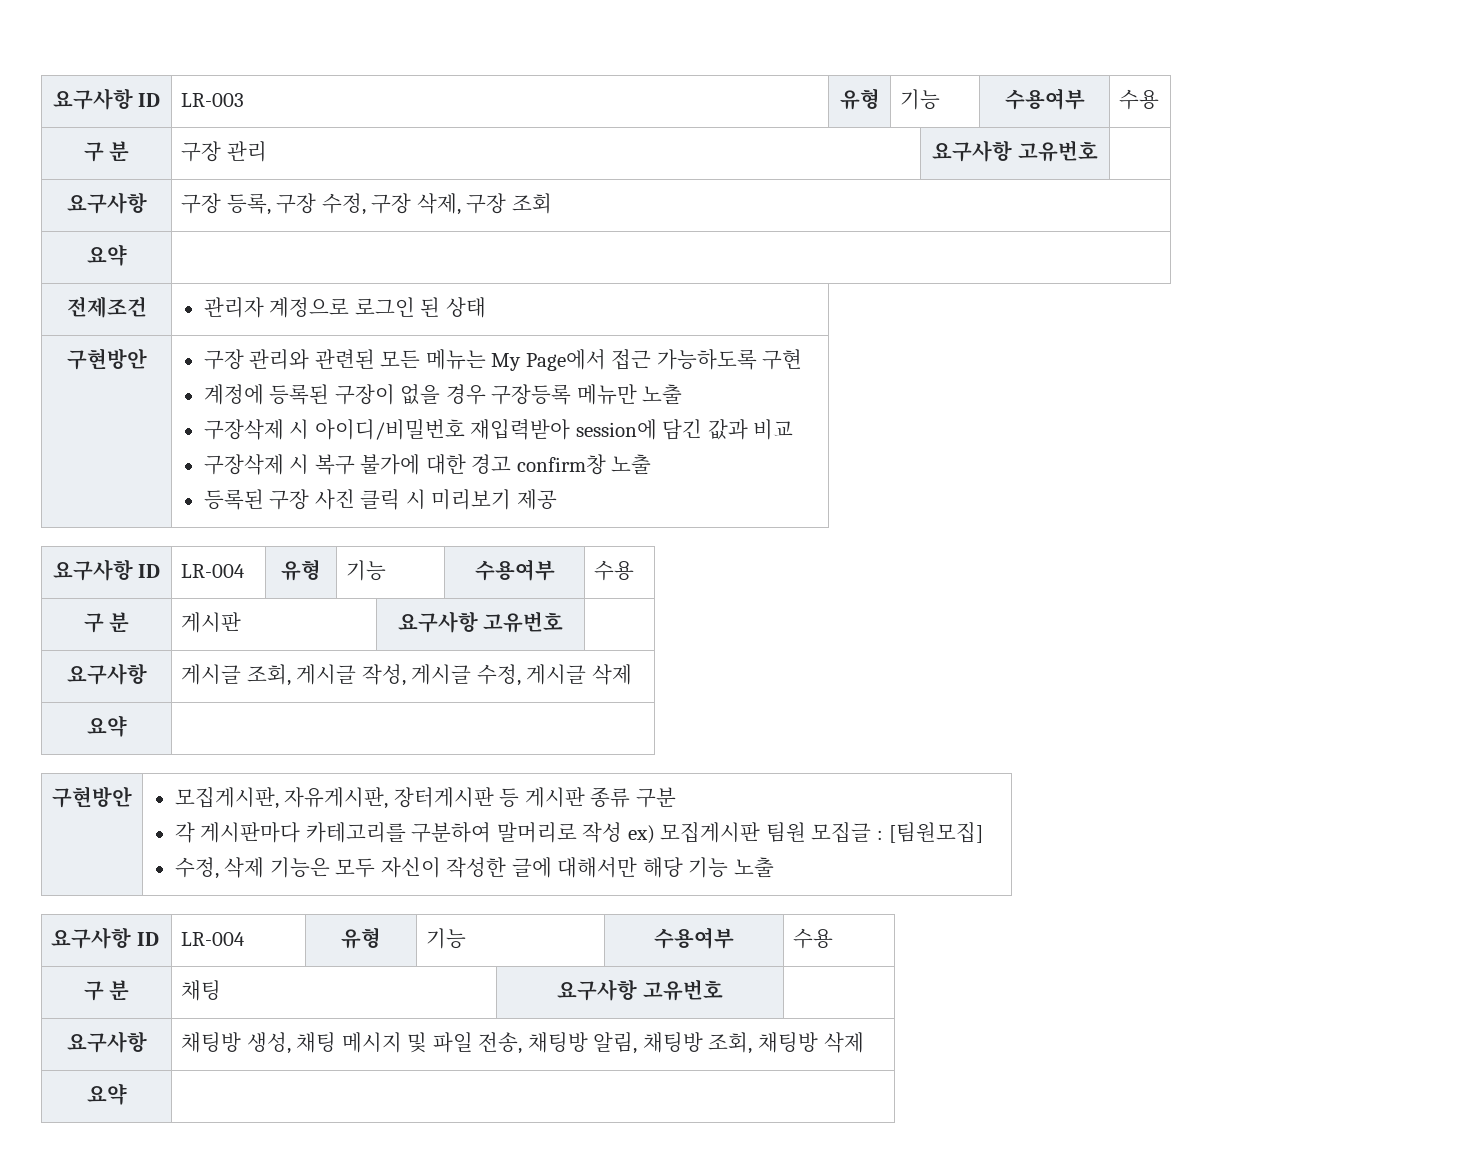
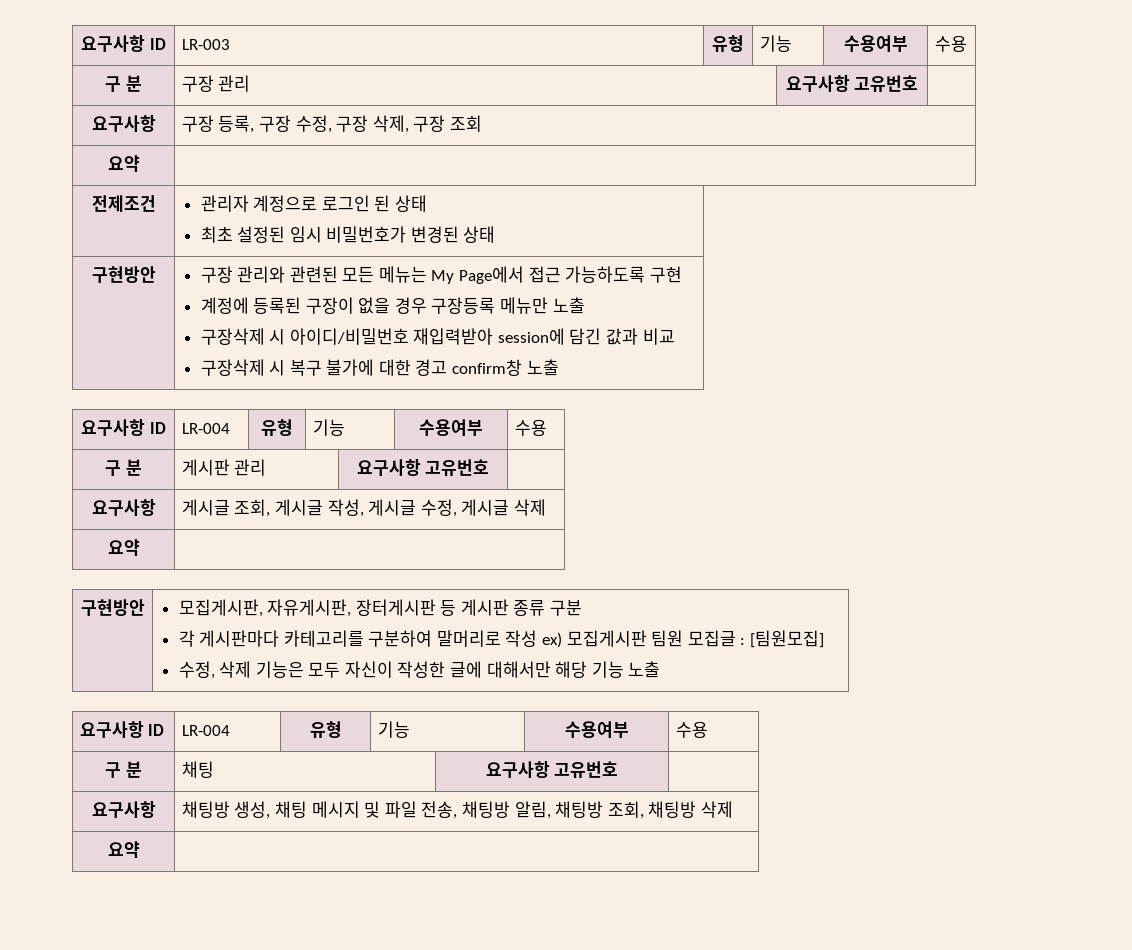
(486, 307) none -> [200,226,496,243] // 최초 설정된 임시 비밀번호가 변경된 상태
[203,489,557,510] // 등록된 구장 사진 클릭 시 미리보기 제공 -> (559, 367) none
(242, 622) none -> [234,459,267,476] 관리

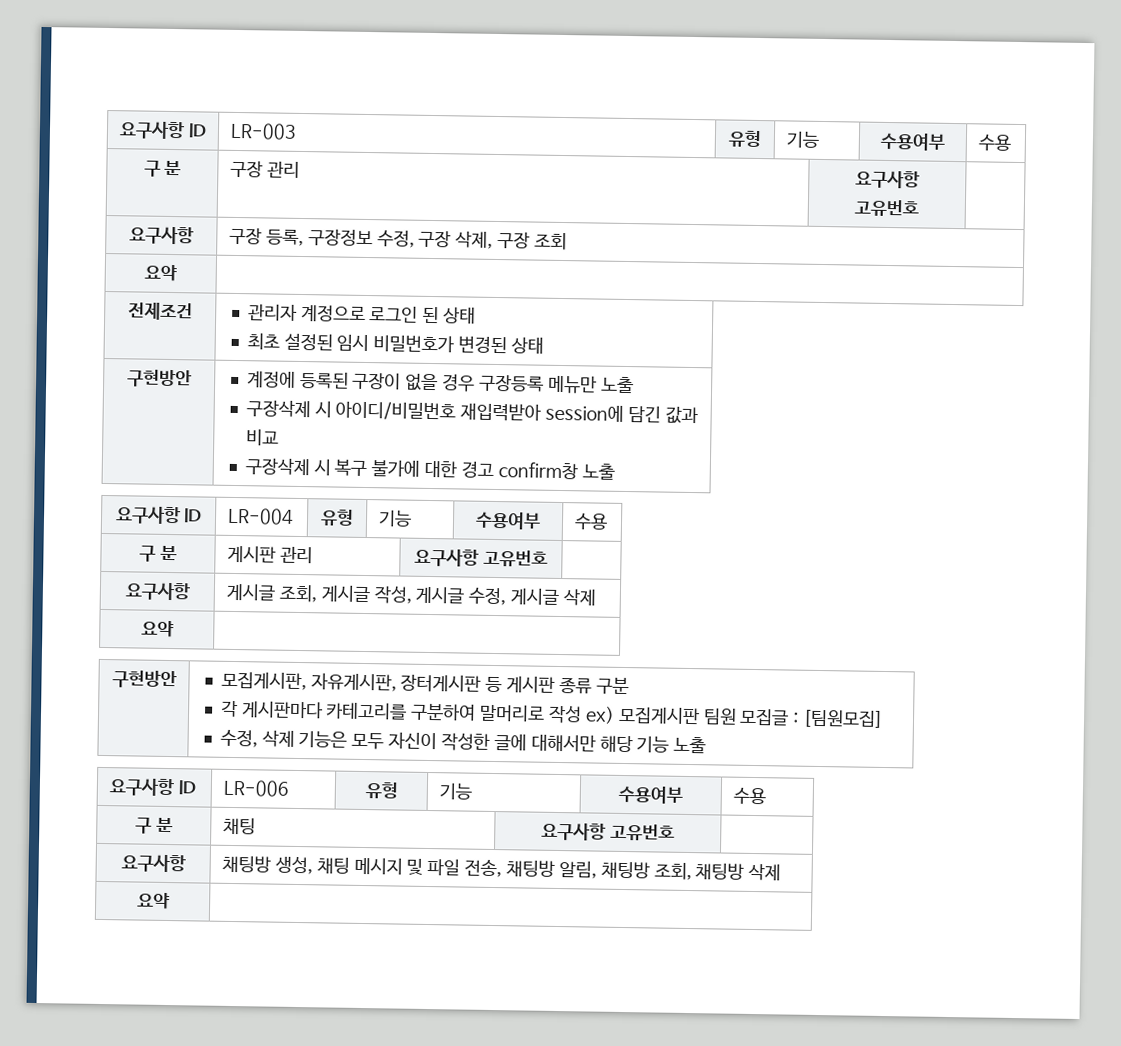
[259,115,292,132] 구장 -> [307,229,373,247] 구장정보
[200,266,682,284] 구장 관리와 관련된 모든 메뉴는 My Page에서 접근 가능하도록 구현 // -> (192, 378) none
[181,725,230,736] LR-004 -> [222,779,290,797] LR-006

